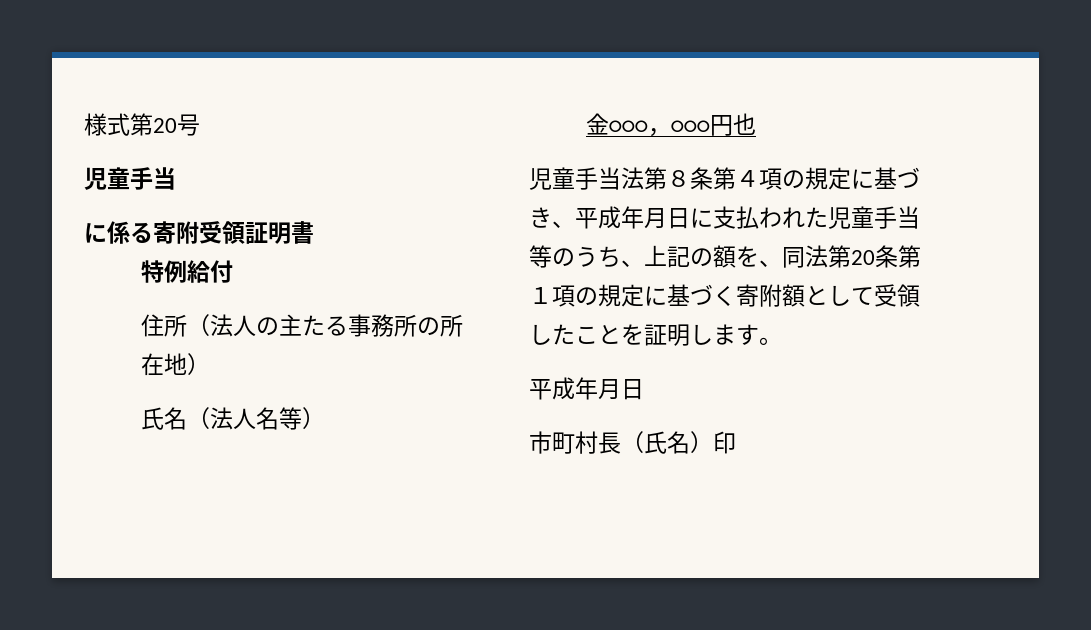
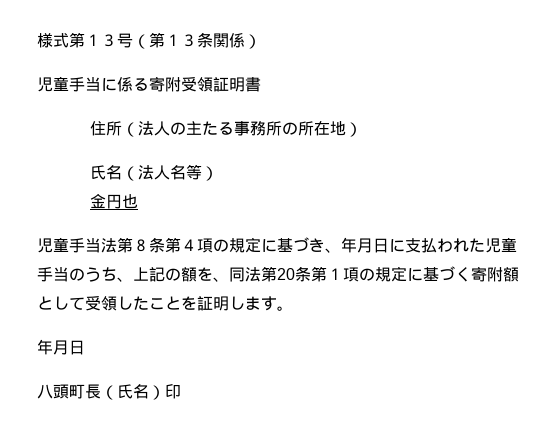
[153,118,177,133] 20 -> [85,34,117,47] １３
[84,167,176,190] // 児童手当 // -> [133,32,261,49] [37,76,101,92] （第１３条関係） // 児童手当
[140,260,233,283] // 特例給付 -> (261, 84) none
[608,120,710,137] ○○○，○○○ -> (107, 201) none
[575,206,621,229] 平成 -> (341, 250) none
[529,245,552,268] 等 -> (69, 274) none
[529,377,575,400] 平成 -> (293, 308) none
[529,431,598,454] 市町村 -> [37,384,85,399] 八頭町

